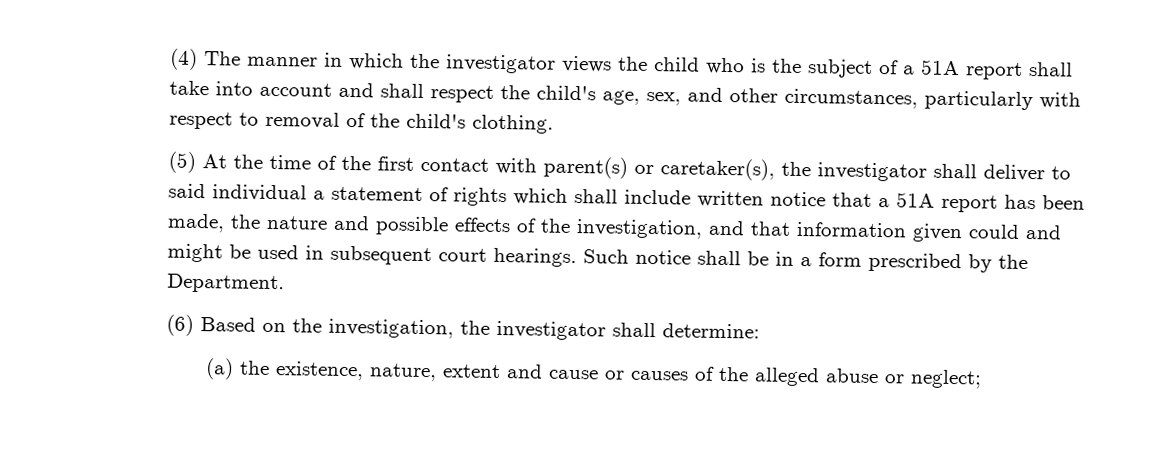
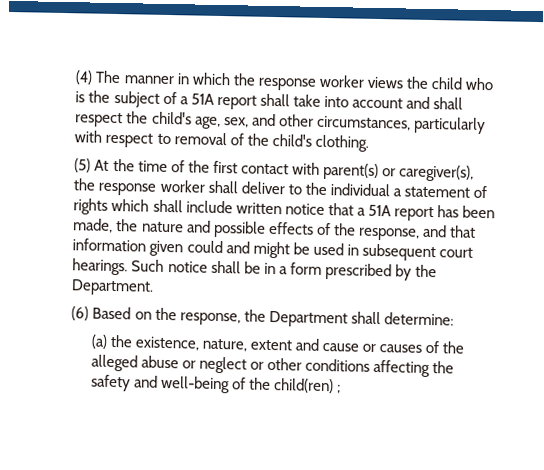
[446,54,557,74] investigator -> [257,74,365,91] response worker
[660,158,928,182] caretaker(s), the investigator -> [398,164,474,182] [73,178,206,196] caregiver(s), the response worker
[168,183,207,199] said -> [304,182,327,196] the
[576,219,704,239] investigation, -> [357,227,420,241] response,
[328,318,607,341] investigation, the investigator -> [179,309,348,328] response, the Department
[910,369,983,389] neglect; -> [198,356,454,378] [90,374,341,394] neglect or other conditions affecting the safety and well-being of the child(ren) ;

